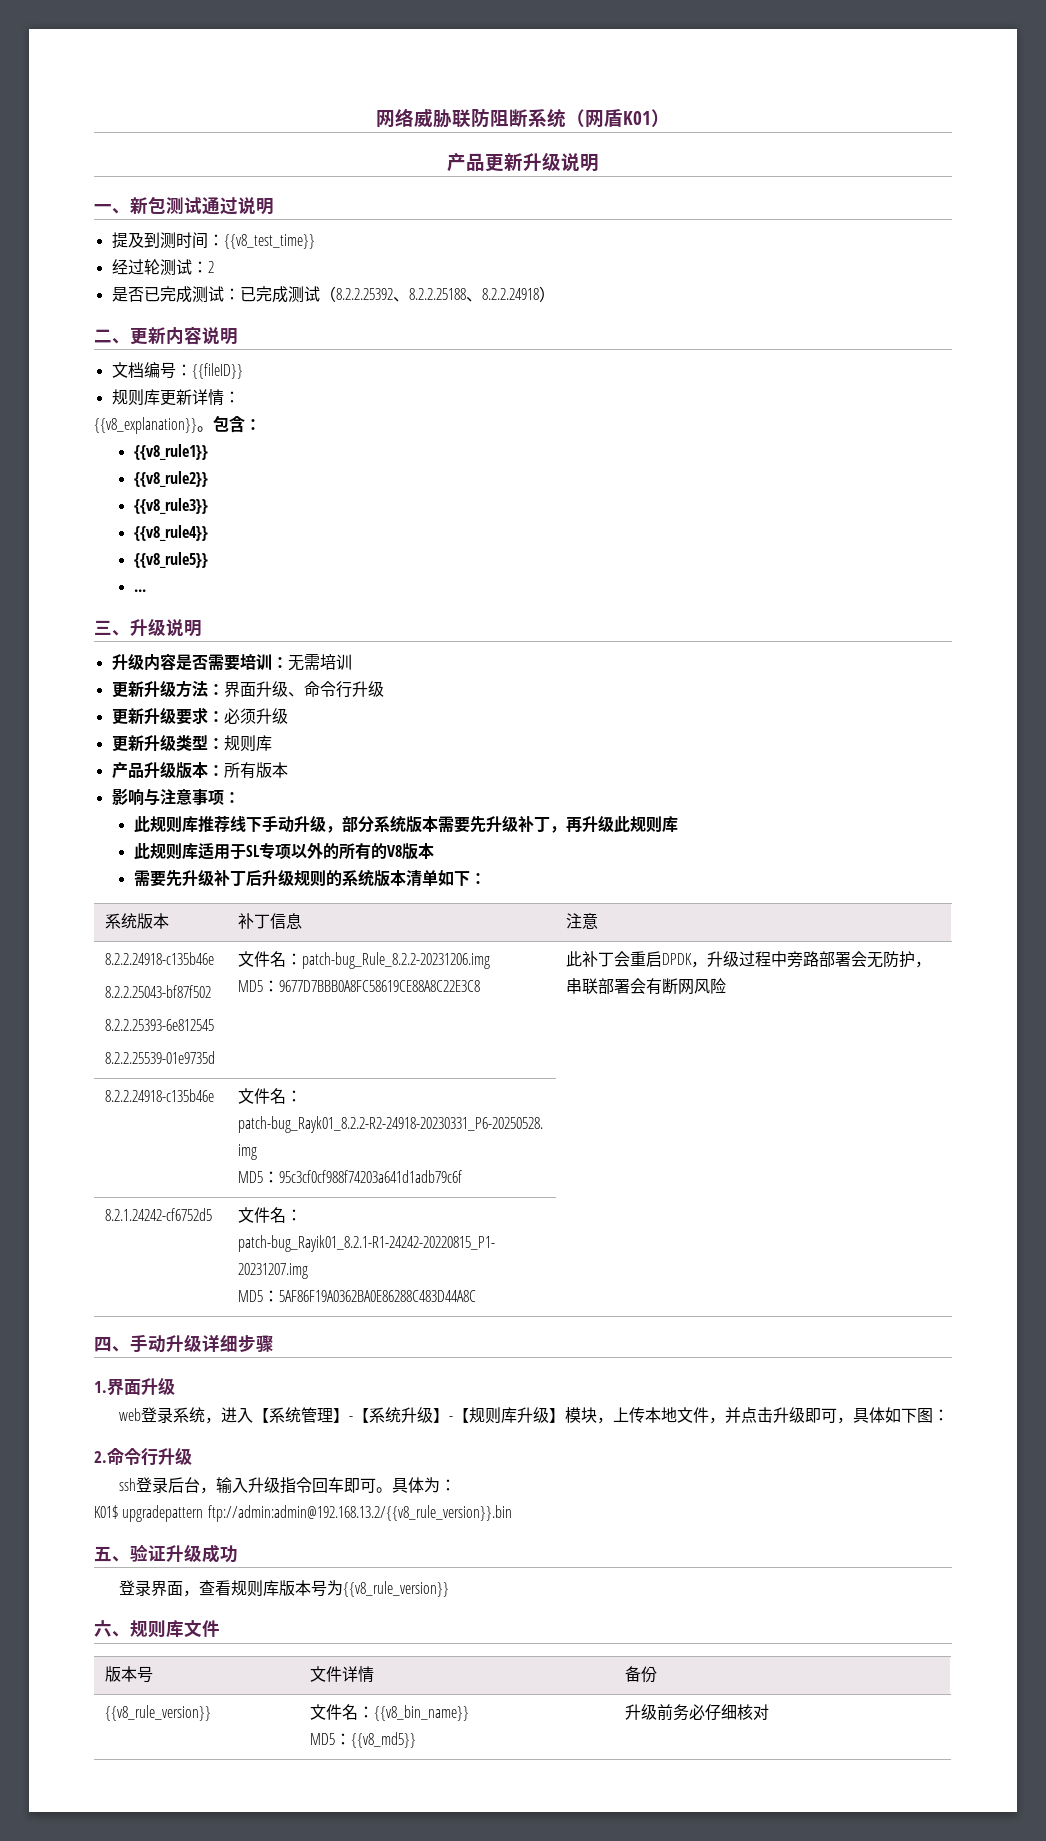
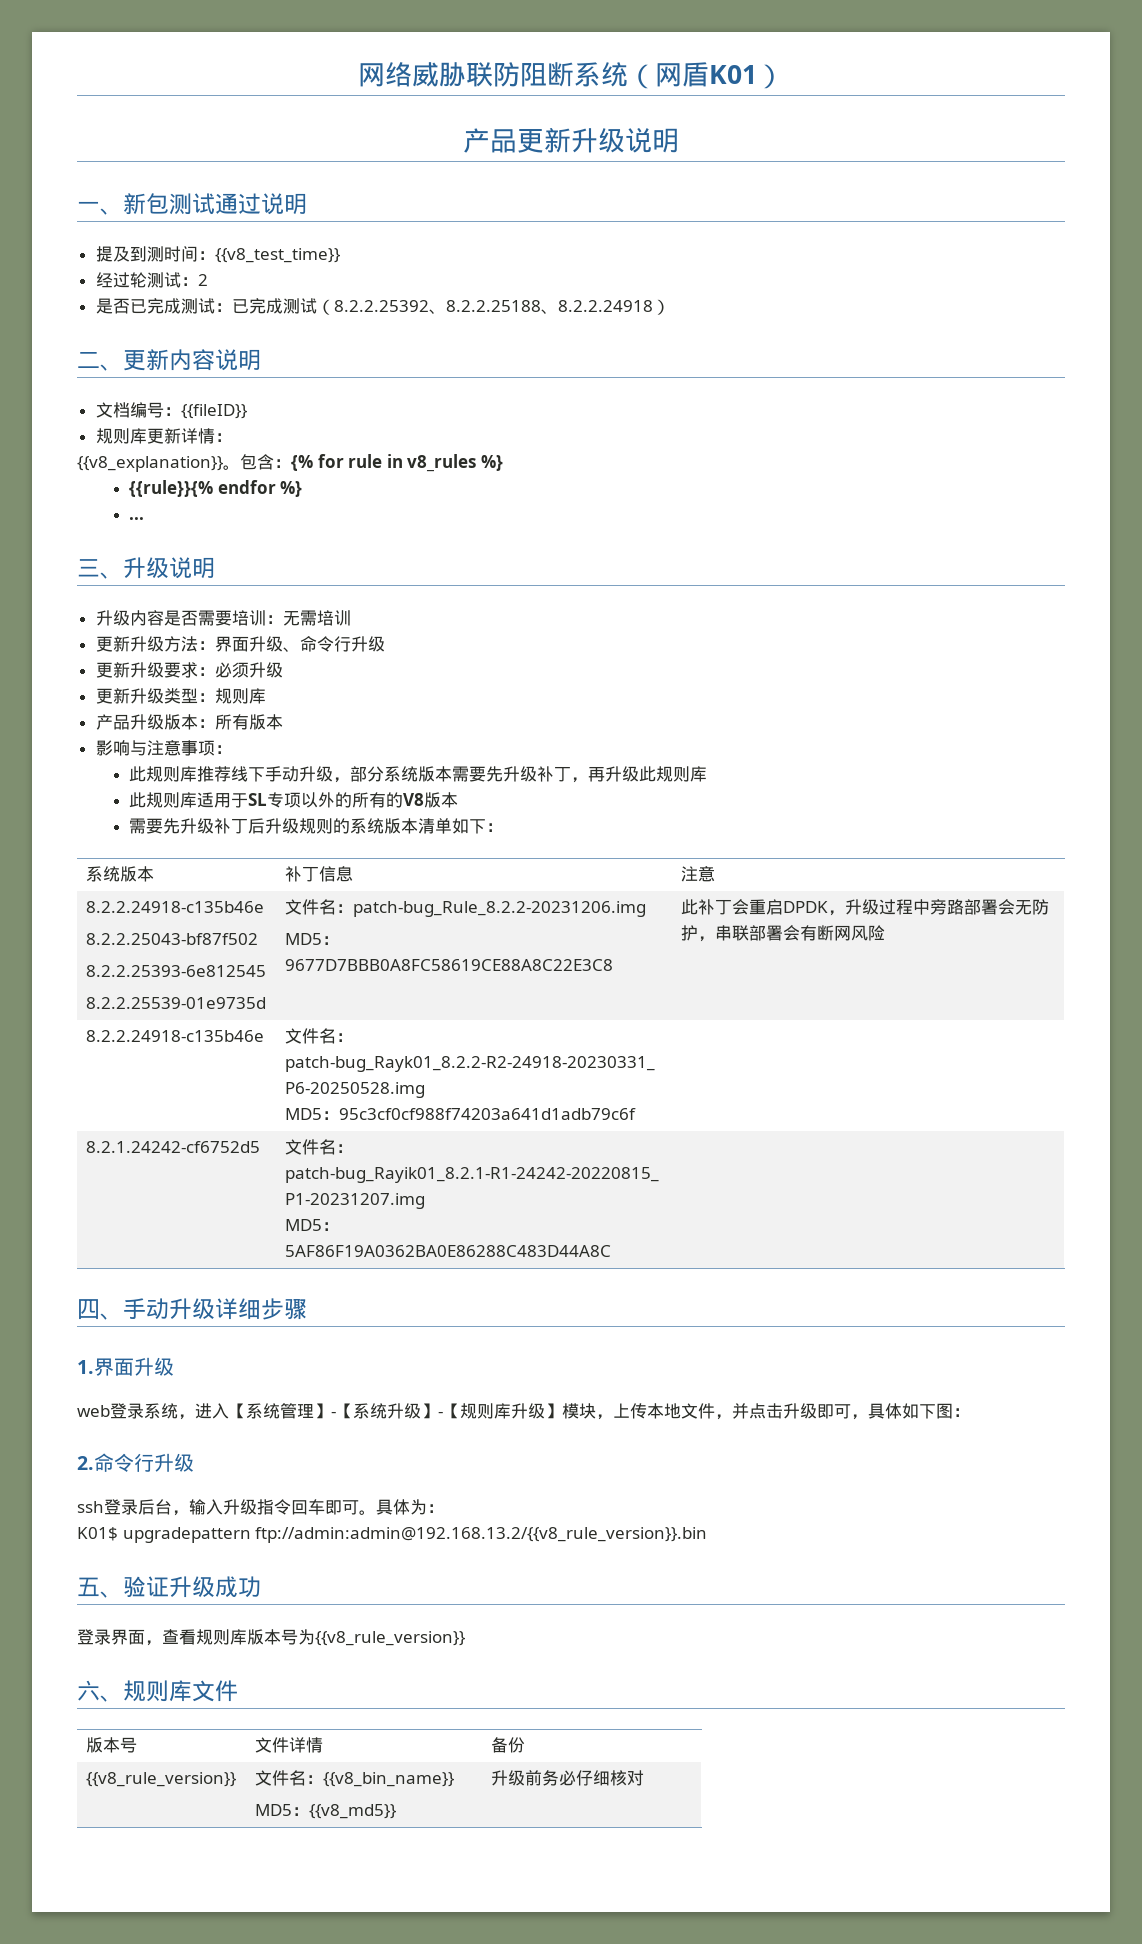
[133,444,208,460] [133,471,208,487] [133,498,208,514] [133,525,208,541] [133,552,208,568] // {{v8_rule1}} // {{v8_rule2}} // {{v8_rule3}} // {{v8_rule4}} // {{v8_rule5}} -> [291,454,503,472] [128,480,303,497] {% for rule in v8_rules %} // {{rule}}{% endfor %}

